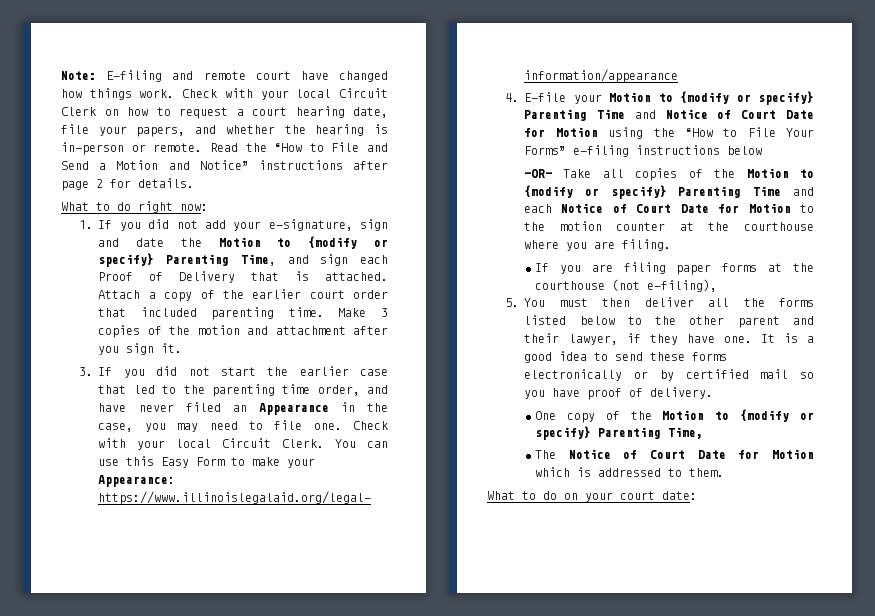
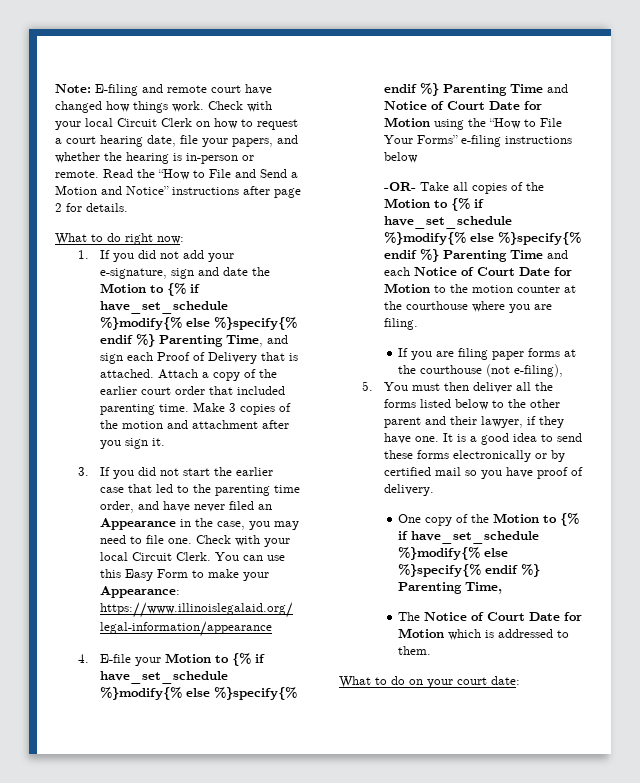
[308,236,388,249] [98,253,155,267] {modify or specify} -> [167,283,201,296] [100,301,229,314] [100,317,298,330] [100,334,156,347] {% if have_set_schedule %}modify{% else %}specify{% endif %}
[680,91,814,105] {modify or specify} -> [232,653,266,666] [100,671,229,684] [100,687,298,700] [384,83,440,96] {% if have_set_schedule %}modify{% else %}specify{% endif %}
[523,185,667,199] {modify or specify} -> [451,198,485,211] [384,216,513,229] [384,232,582,245] [384,249,440,262] {% if have_set_schedule %}modify{% else %}specify{% endif %}
[740,409,814,422] [534,426,591,440] {modify or specify} -> [560,513,580,526] [398,531,540,544] [398,547,509,560] [398,564,541,577] {% if have_set_schedule %}modify{% else %}specify{% endif %}

